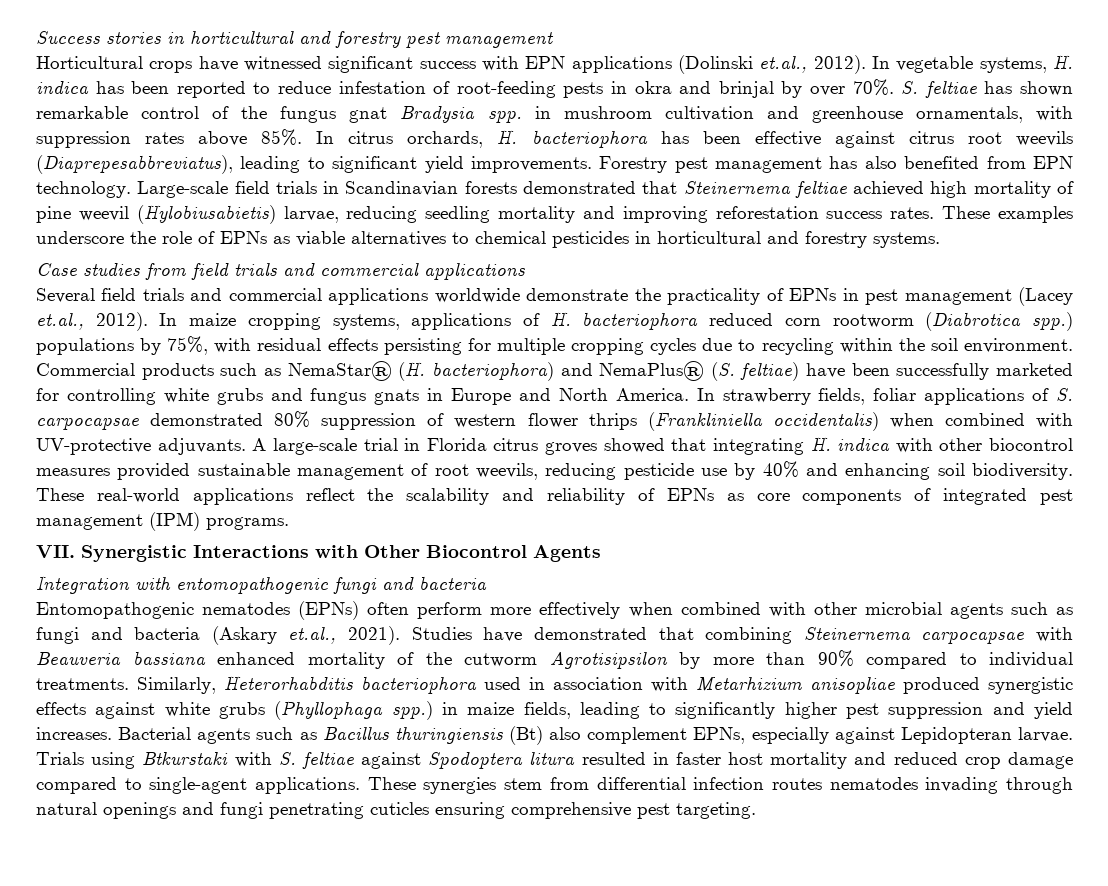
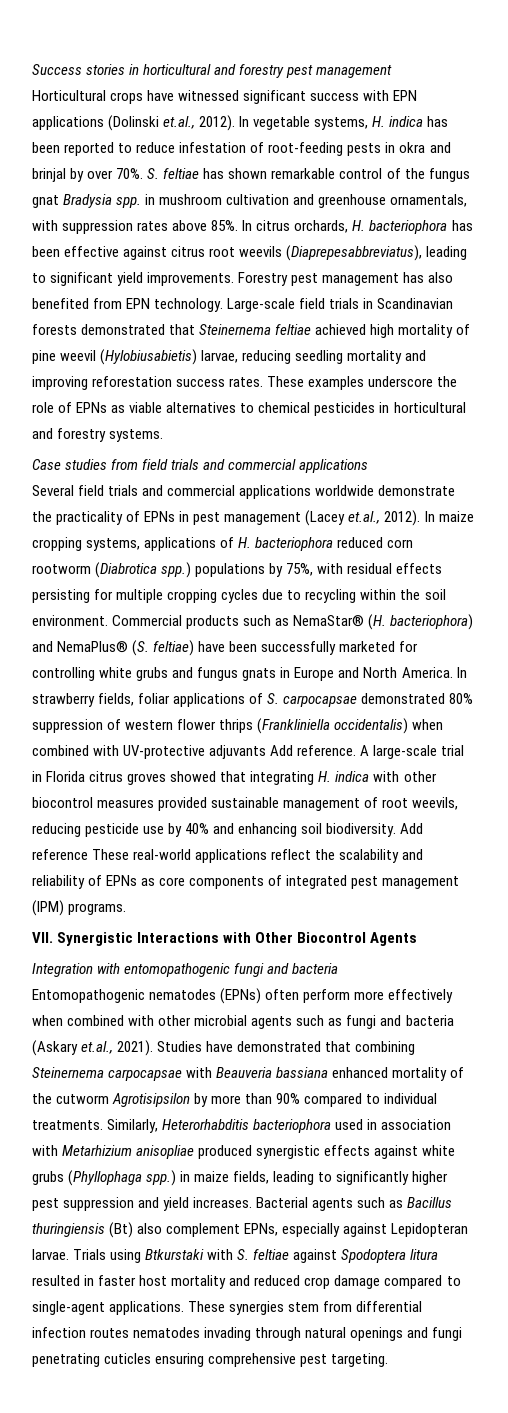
[157,438,246,455] adjuvants. -> [209,745,357,759] adjuvants Add reference.
(1074, 471) none -> [400,823,424,834] [32,849,88,860] Add reference

